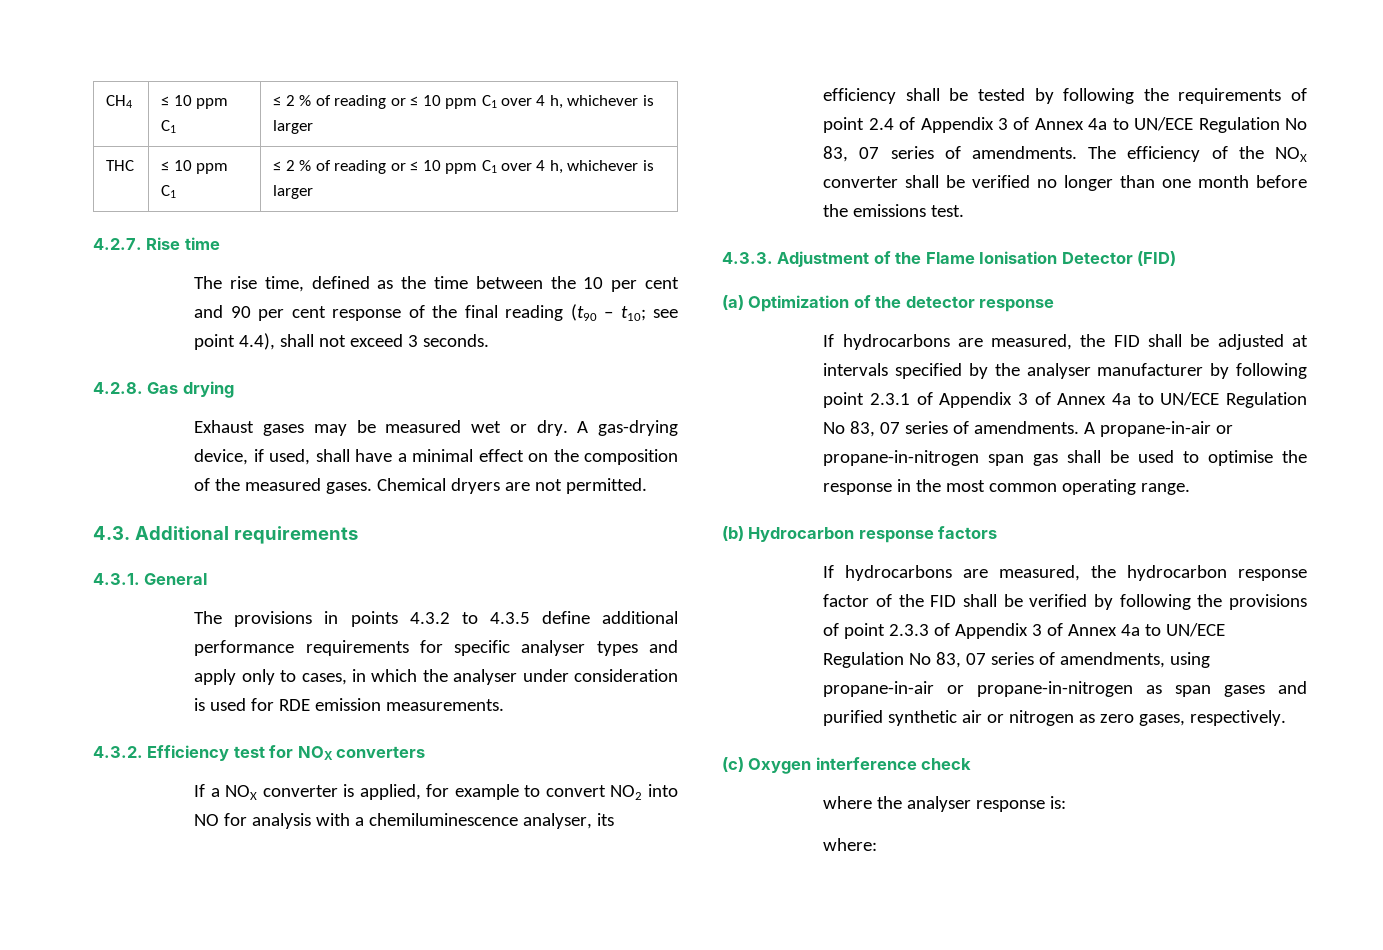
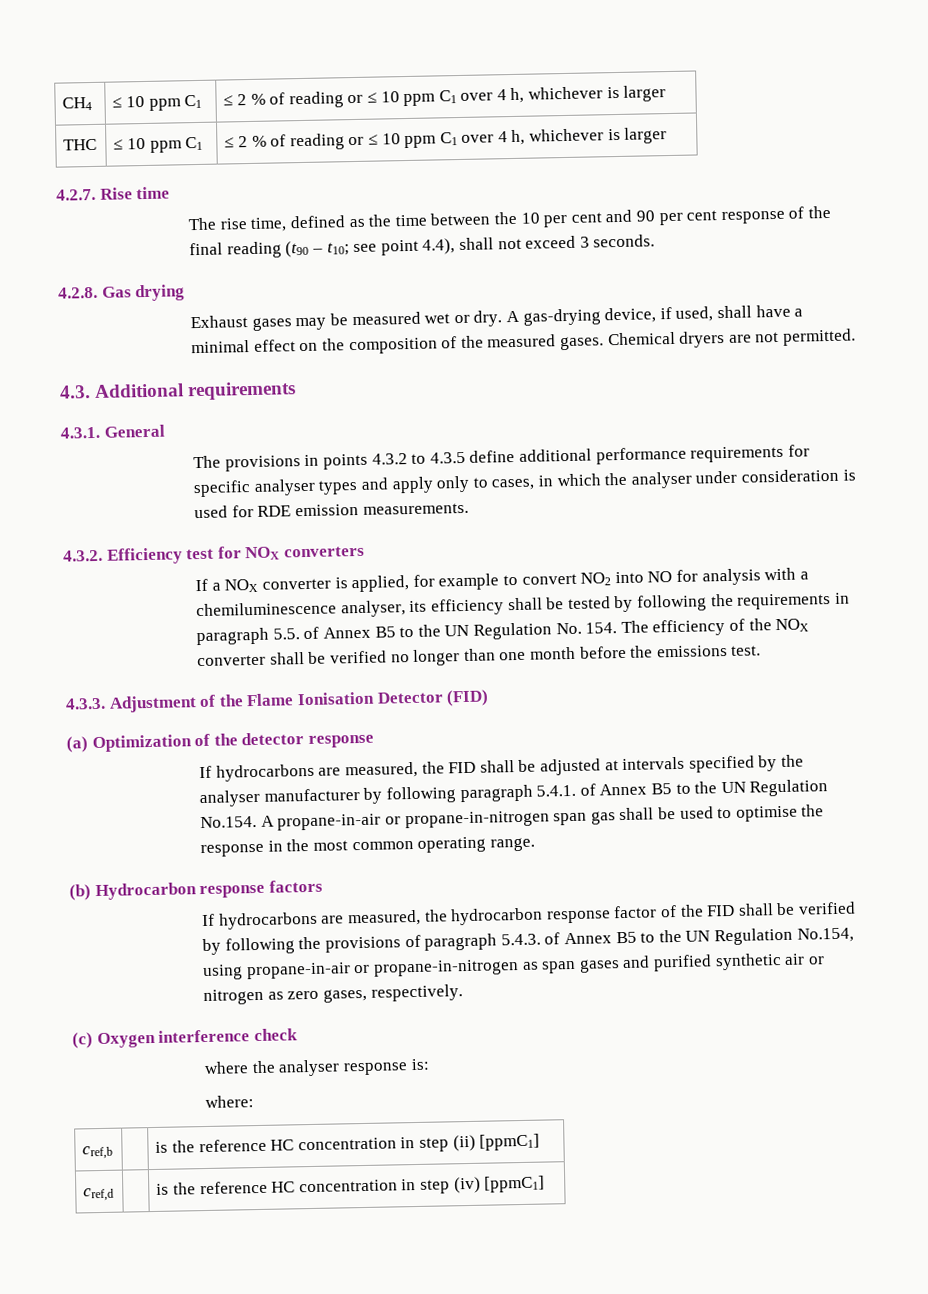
[1291,88,1307,101] [823,117,1307,133] [823,146,1078,162] of point 2.4 of Appendix 3 of Annex 4a to UN/ECE Regulation No 83, 07 series of amendments. -> [834,592,850,604] [196,622,618,646] in paragraph 5.5. of Annex B5 to the UN Regulation No. 154.
[823,392,1307,408] [823,421,1080,437] point 2.3.1 of Appendix 3 of Annex 4a to UN/ECE Regulation No 83, 07 series of amendments. -> [459,779,829,803] [200,815,258,829] paragraph 5.4.1. of Annex B5 to the UN Regulation No.154.
[844,623,1226,639] [823,652,1166,668] point 2.3.3 of Appendix 3 of Annex 4a to UN/ECE Regulation No 83, 07 series of amendments, -> [424,927,854,951] paragraph 5.4.3. of Annex B5 to the UN Regulation No.154,
(878, 844) none -> [82,1145,114,1160] [155,1133,541,1153] [83,1187,115,1202] [156,1175,546,1195] // cref,b | | is the reference HC concentration in step (ii) [ppmC1] // cref,d | | is the reference HC concentration in step (iv) [ppmC1]

